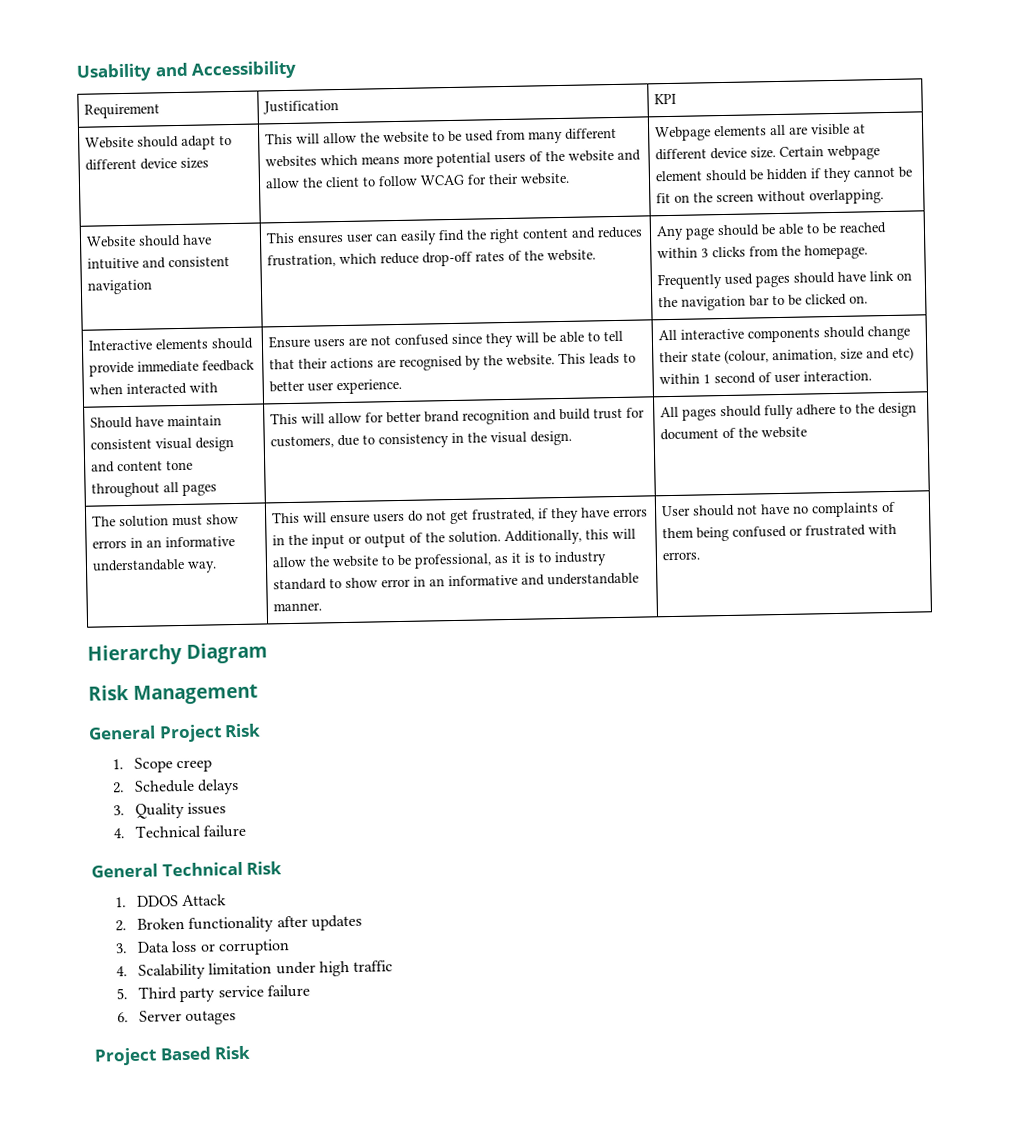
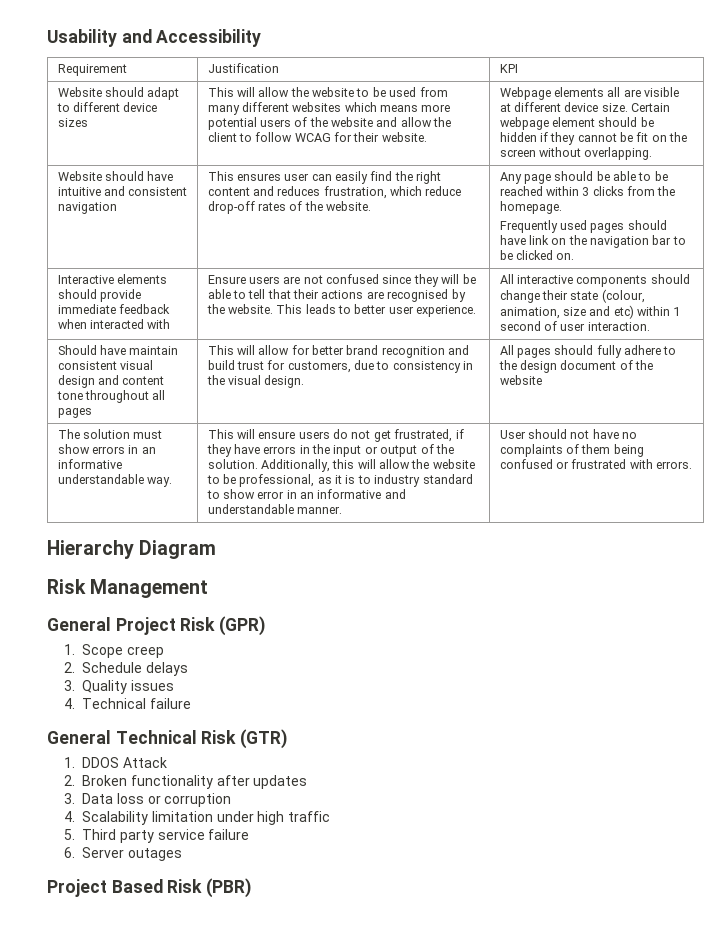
(262, 730) none -> [219,616,266,636] (GPR)
(283, 868) none -> [240,729,288,749] (GTR)
(252, 1052) none -> [206,878,252,898] (PBR)

